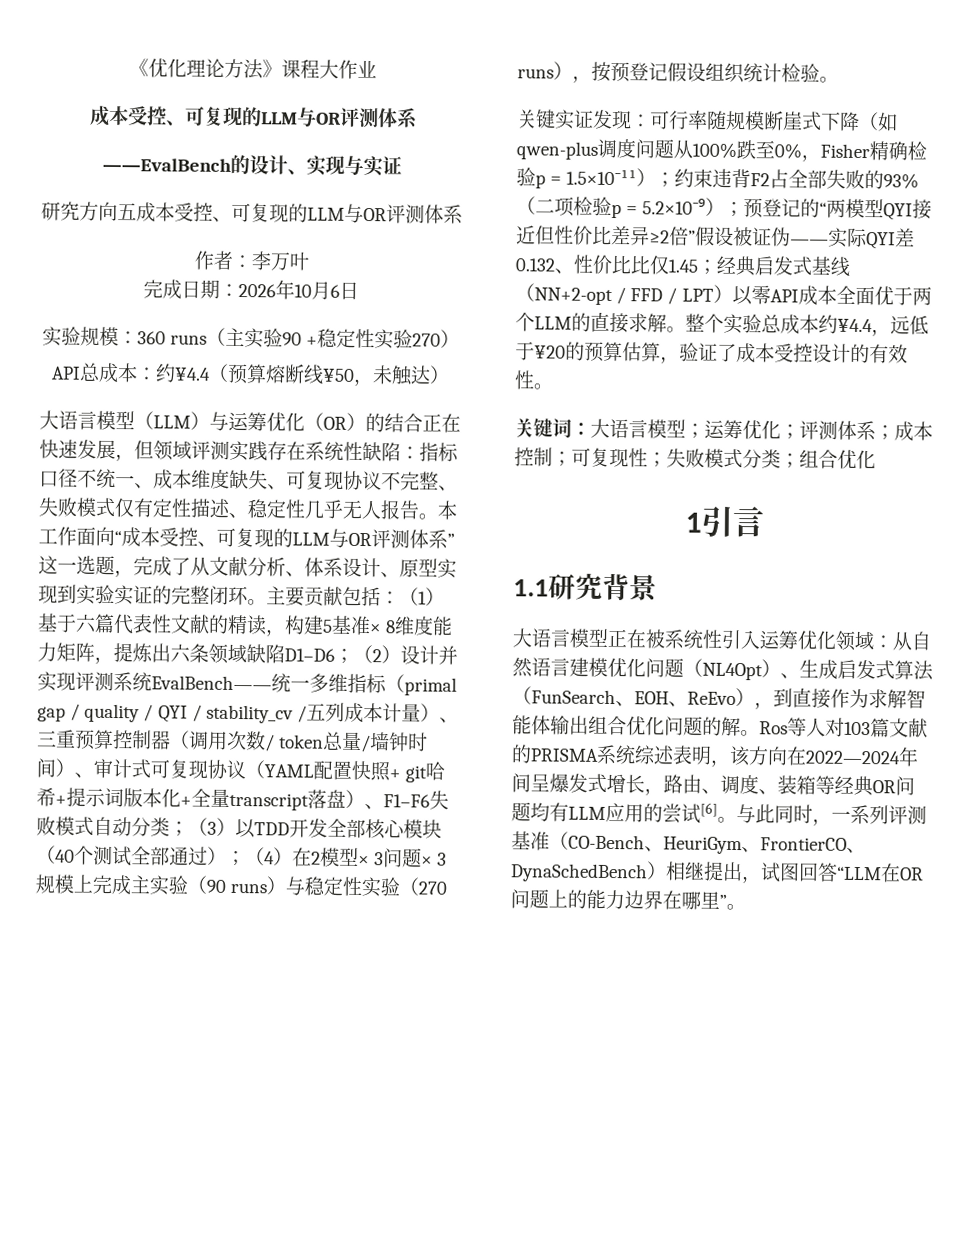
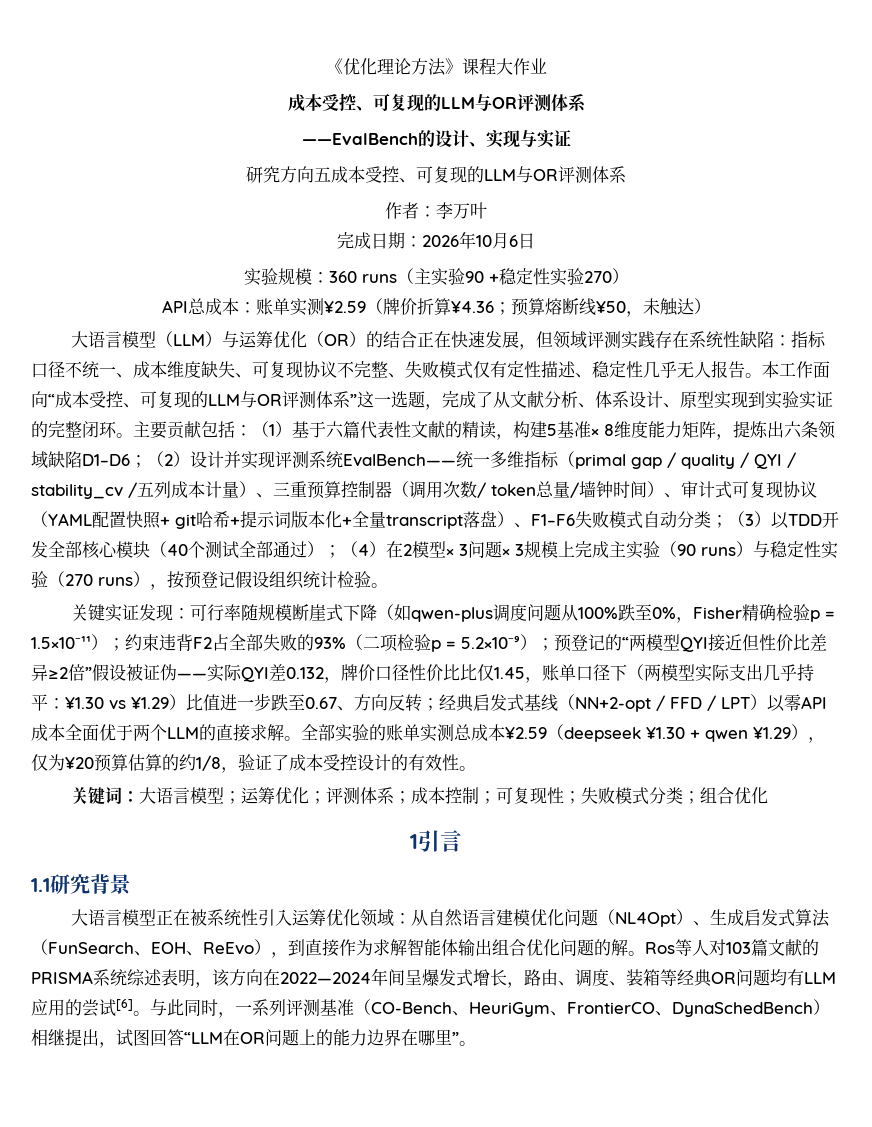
[155,363,229,383] 约¥4.4（ -> [255,298,511,316] 账单实测¥2.59（牌价折算¥4.36；
[554,268,574,274] 、 -> [324,664,409,683] ，牌价口径
(698, 266) none -> [525,664,814,683] [31,693,422,712] ，账单口径下（两模型实际支出几乎持平：¥1.30 vs ¥1.29）比值进一步跌至0.67、方向反转
[685,313,929,337] [515,341,661,362] 整个实验总成本约¥4.4，远低于¥20的预算估算 -> [301,724,825,743] [31,754,221,772] 全部实验的账单实测总成本¥2.59（deepseek ¥1.30 + qwen ¥1.29），仅为¥20预算估算的约1/8

